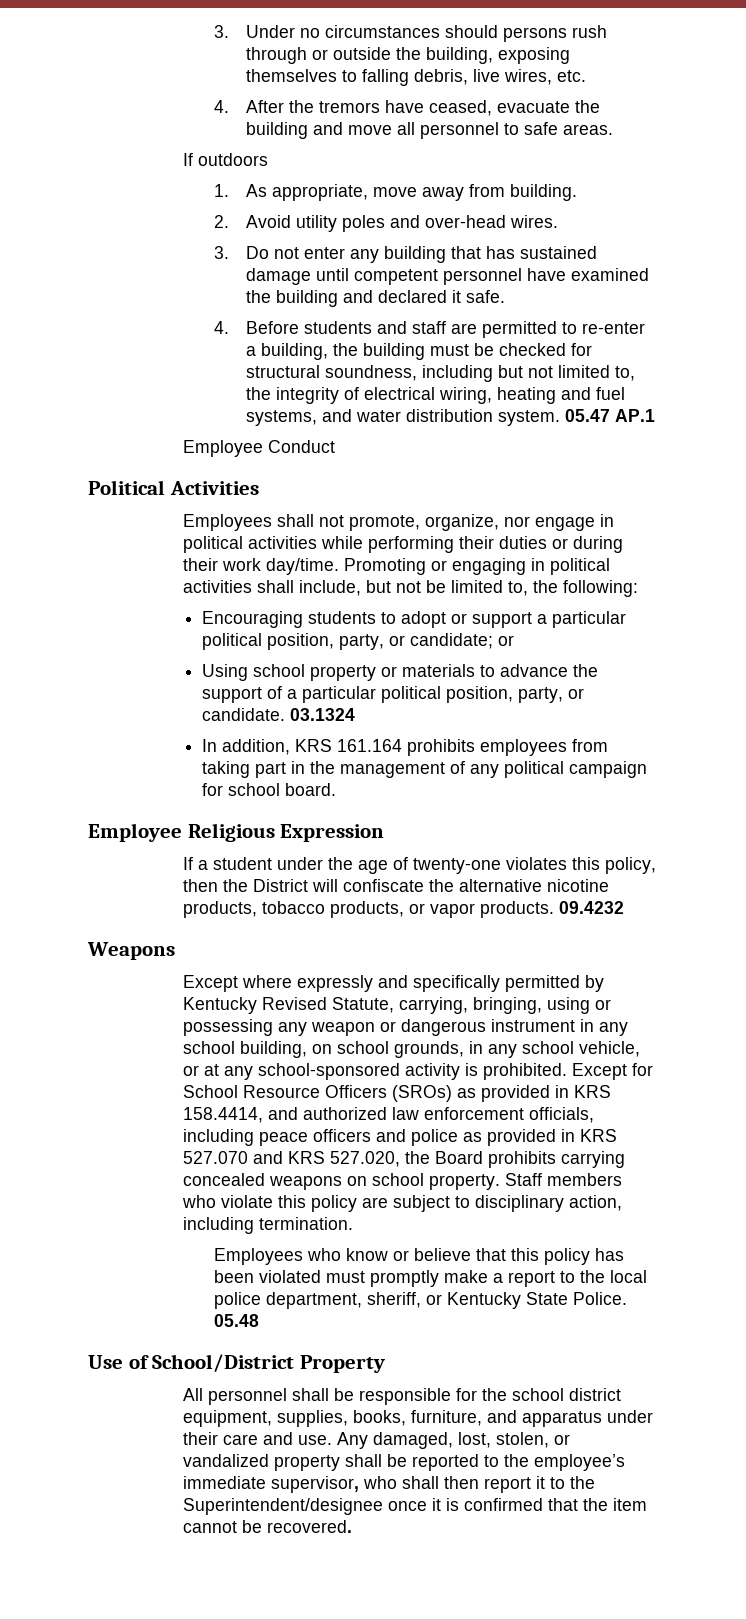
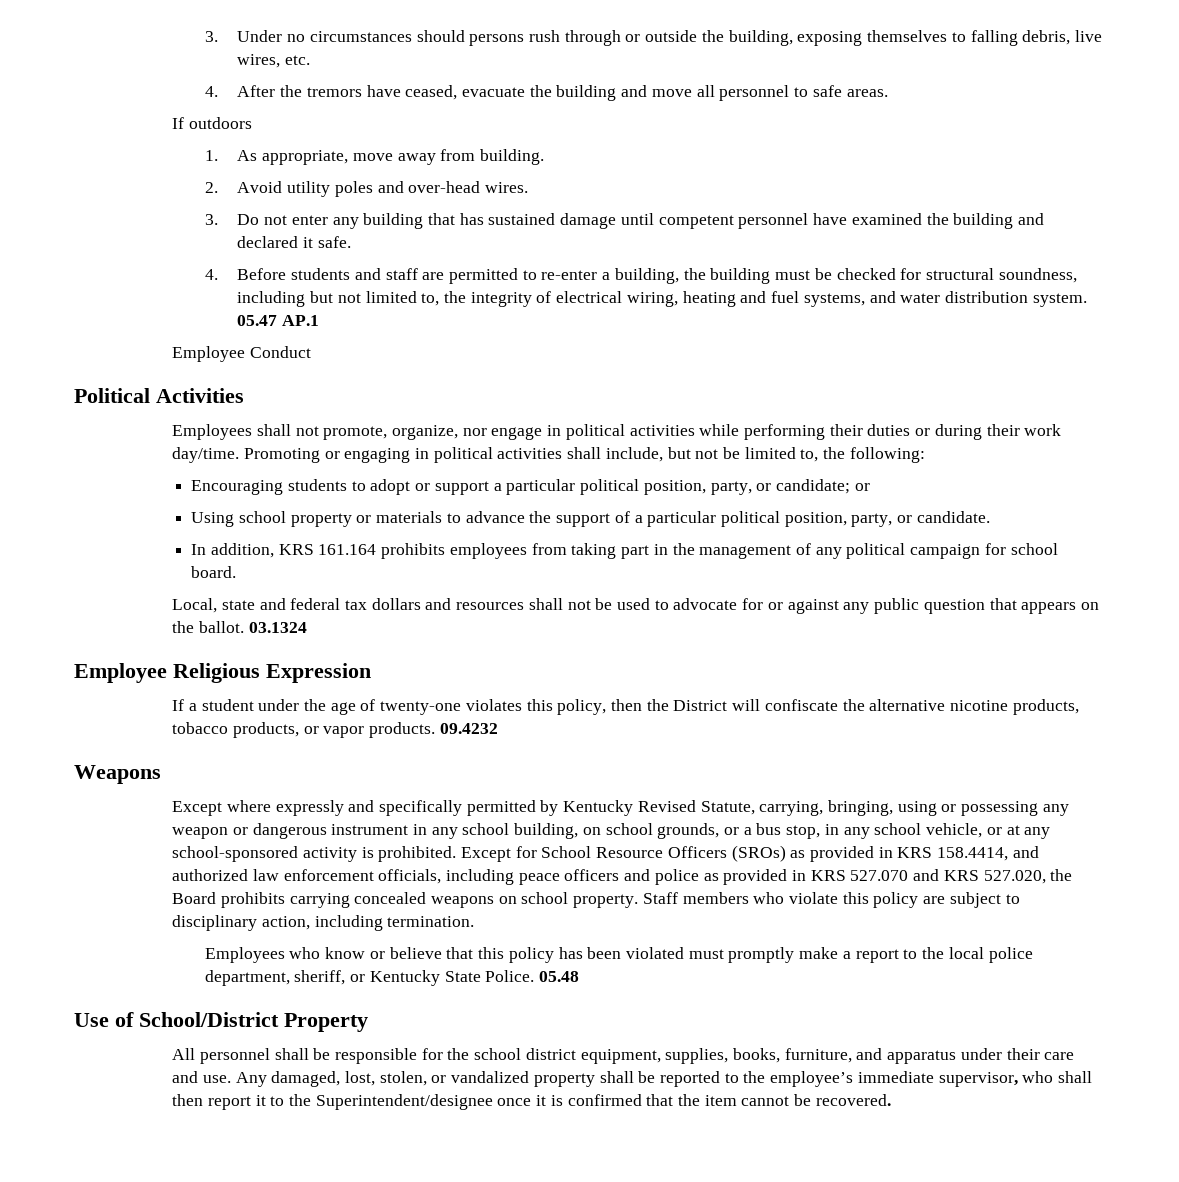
[289,708,355,721] 03.1324 -> (990, 517) none
(336, 789) none -> [172,598,1099,614] [172,621,307,633] // Local, state and federal tax dollars and resources shall not be used to advocate for or against any public question that appears on the ballot. 03.1324
(464, 1049) none -> [724,823,821,839] or a bus stop,

